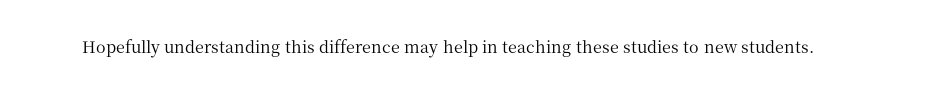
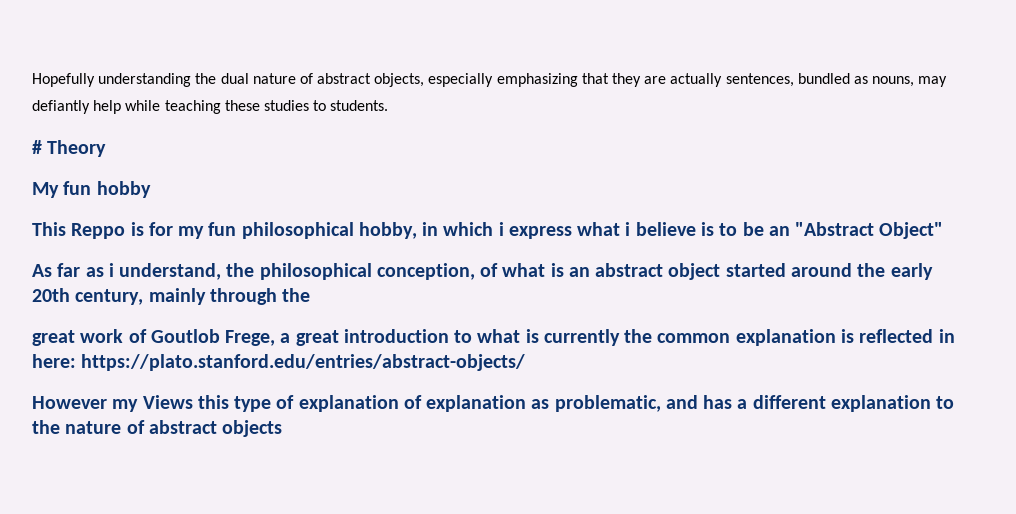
[284,39,498,58] this difference may help in -> [195,73,948,87] [32,100,161,114] the dual nature of abstract objects, especially emphasizing that they are actually sentences, bundled as nouns, may defiantly help while
[703,44,738,53] new -> (327, 105) none
(814, 46) none -> [32,140,107,157] [32,181,151,198] [32,222,944,239] [32,263,933,280] [32,288,311,305] [32,329,955,346] [32,354,526,371] [32,395,955,412] [32,420,283,437] // # Theory // My fun hobby // This Reppo is for my fun philosophical hobby, in which i express what i believe is to be an "Abstract Object" // As far as i understand, the philosophical conception, of what is an abstract object started around the early 20th century, mainly through the // great work of Goutlob Frege, a great introduction to what is currently the common explanation is reflected in here: https://plato.stanford.edu/entries/abstract-objects/ // However my Views this type of explanation of explanation as problematic, and has a different explanation to the nature of abstract objects

